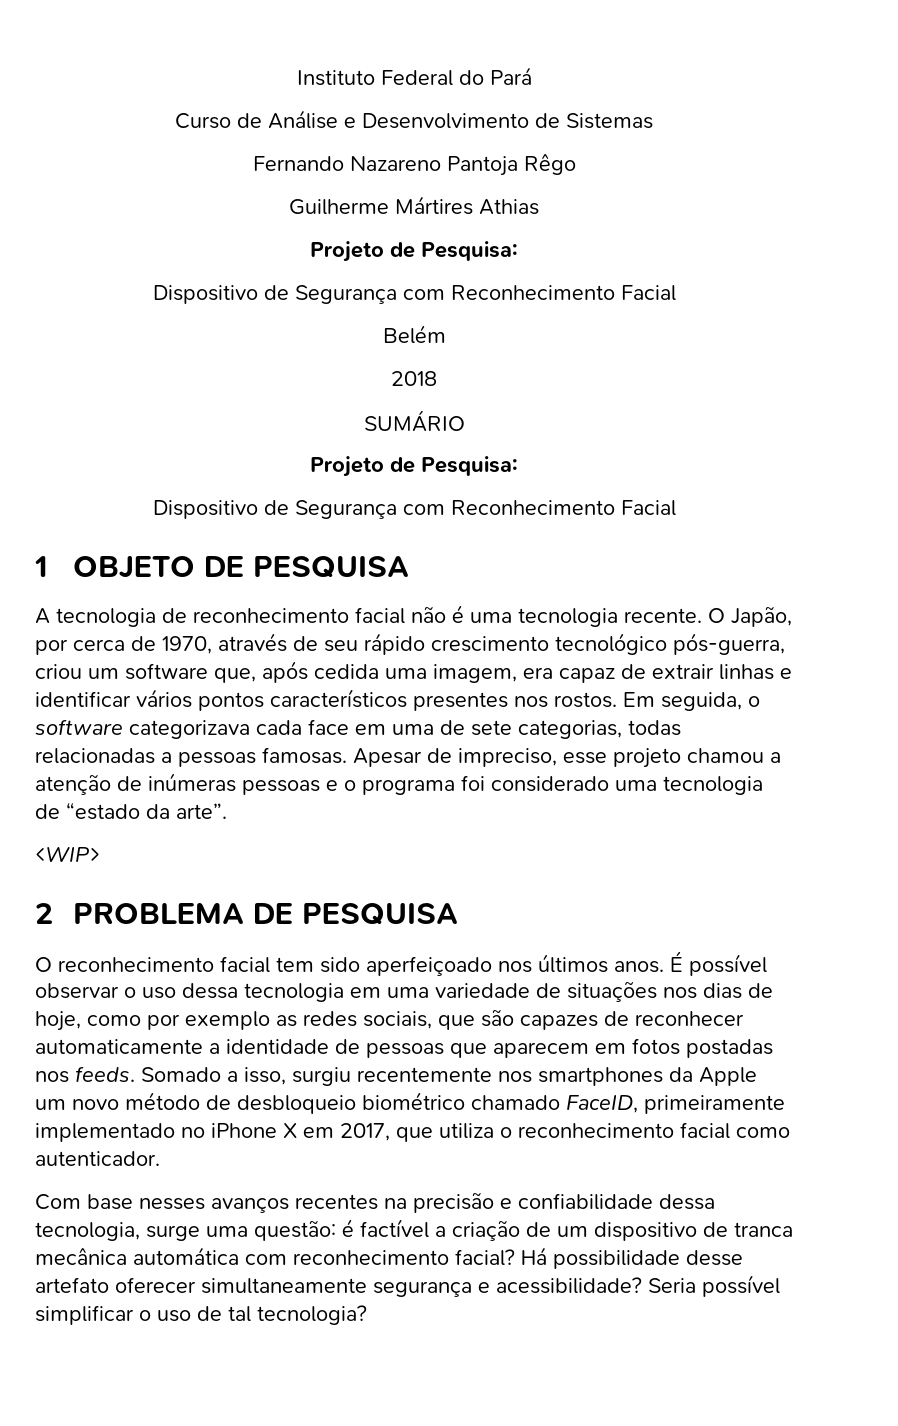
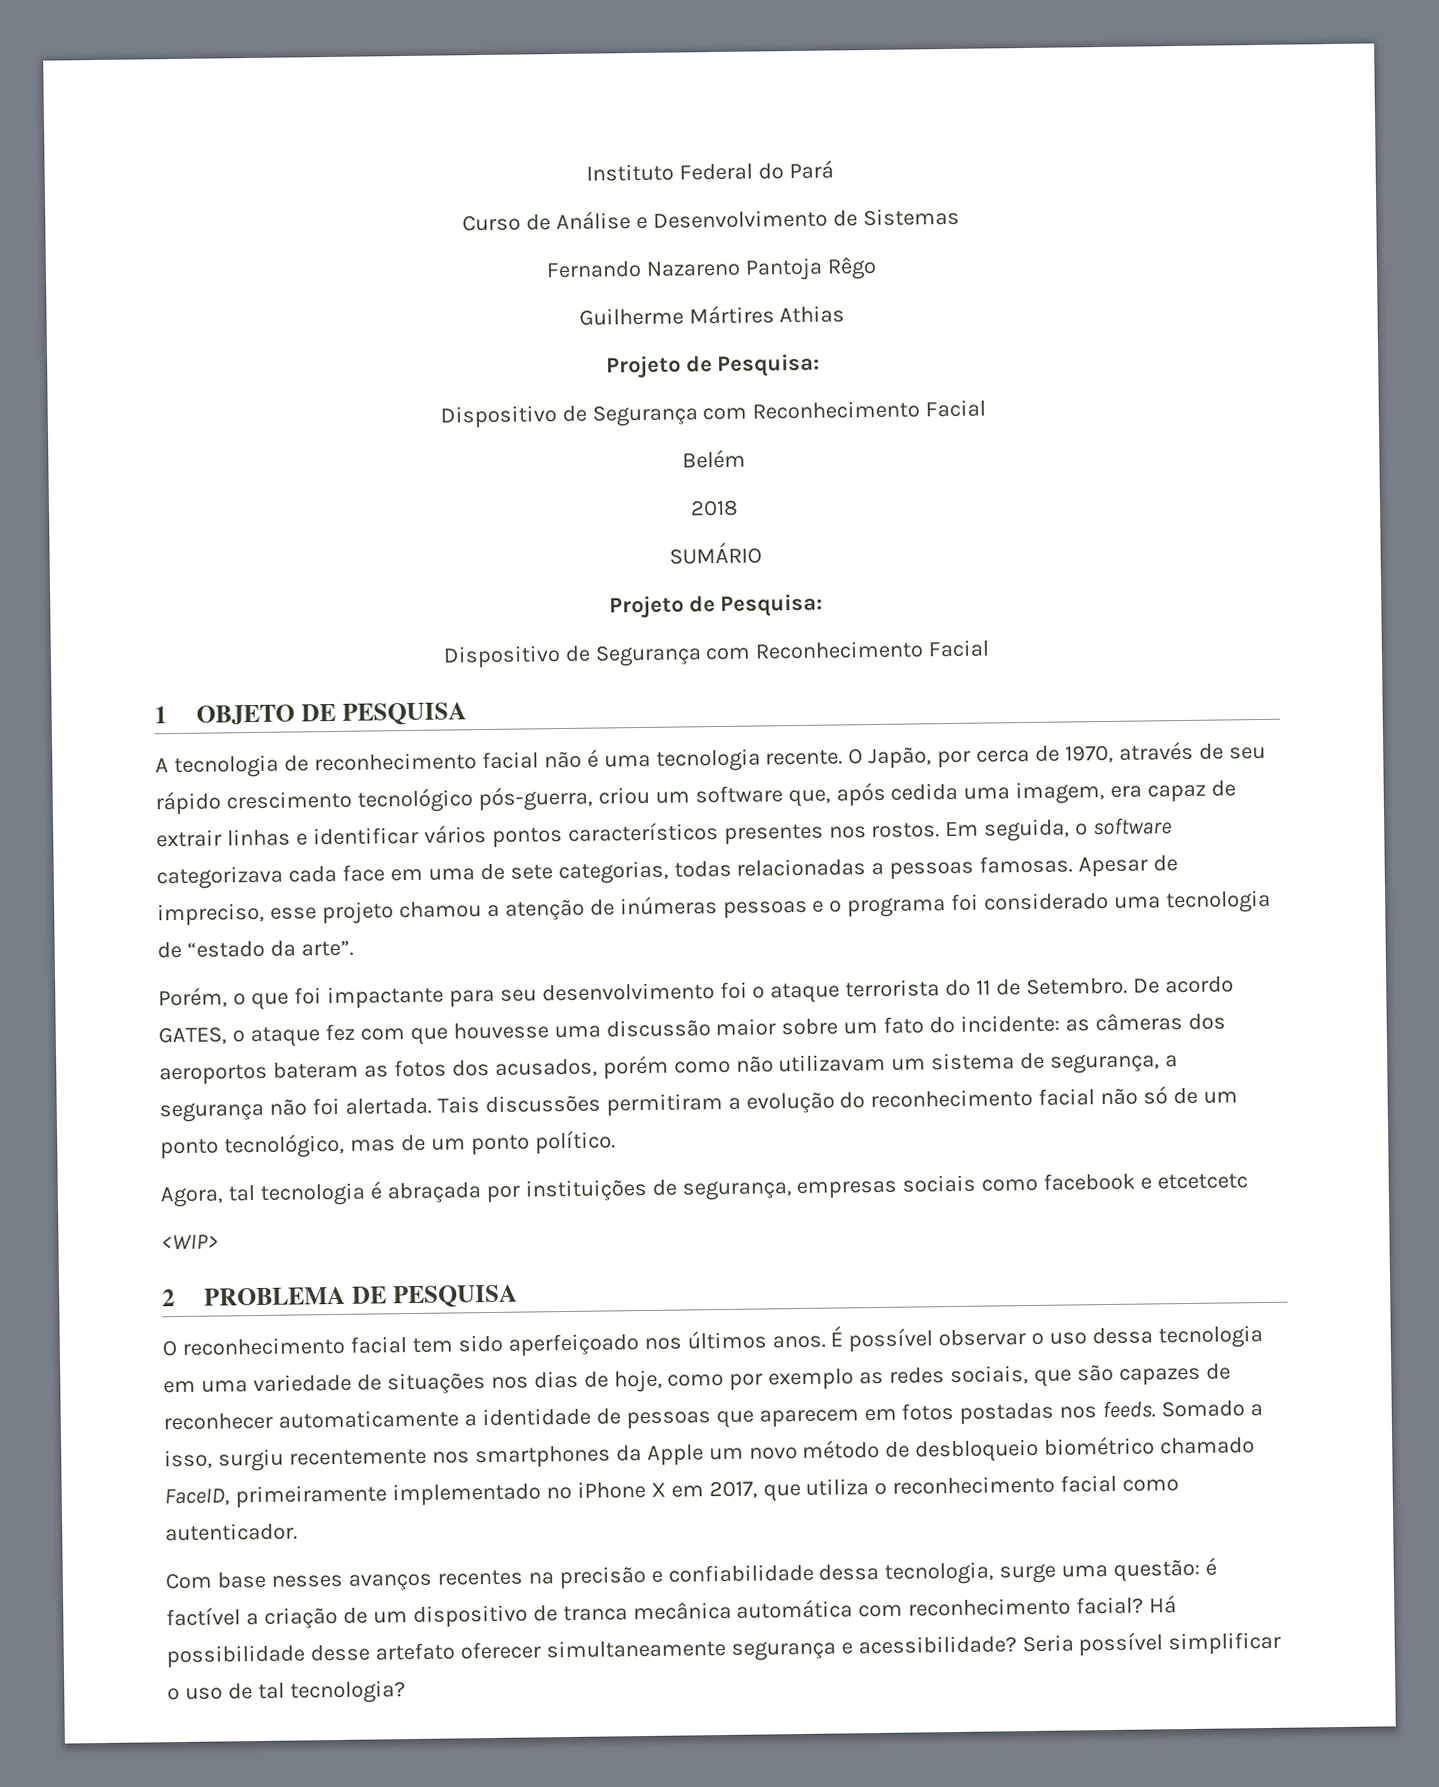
(227, 811) none -> [158,976,1234,1011] [158,1012,1226,1048] [159,1052,1179,1086] [159,1086,1239,1123] [160,1130,616,1160] [160,1172,1249,1208] // Porém, o que foi impactante para seu desenvolvimento foi o ataque terrorista do 11 de Setembro. De acordo GATES, o ataque fez com que houvesse uma discussão maior sobre um fato do incidente: as câmeras dos aeroportos bateram as fotos dos acusados, porém como não utilizavam um sistema de segurança, a segurança não foi alertada. Tais discussões permitiram a evolução do reconhecimento facial não só de um ponto tecnológico, mas de um ponto político. // Agora, tal tecnologia é abraçada por instituições de segurança, empresas sociais como facebook e etcetcetc

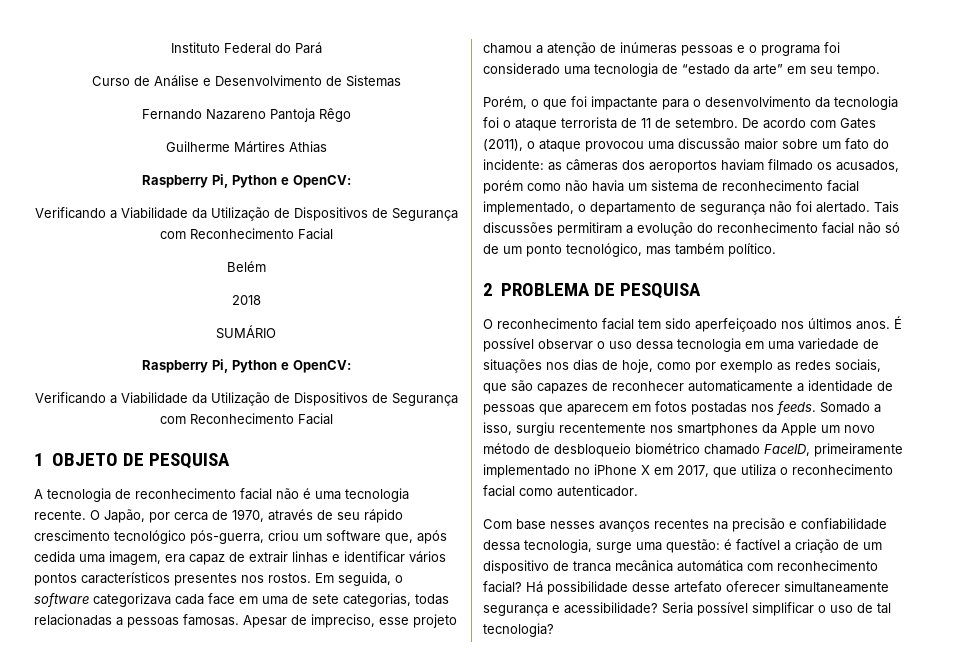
[605,353,821,379] [439,405,557,429] Projeto de Pesquisa: // Dispositivo -> [141,174,351,188] [34,207,368,221] Raspberry Pi, Python e OpenCV: // Verificando a Viabilidade da Utilização de Dispositivos
[608,593,824,619] [442,645,561,669] Projeto de Pesquisa: // Dispositivo -> [141,359,351,373] [34,392,368,406] Raspberry Pi, Python e OpenCV: // Verificando a Viabilidade da Utilização de Dispositivos
[300,940,354,957] arte”. -> [753,64,880,77] arte” em seu tempo.
[499,982,715,1002] seu desenvolvimento -> [693,96,898,110] o desenvolvimento da tecnologia
[945,979,972,997] do -> [621,118,637,128] de
[1026,977,1129,996] Setembro. -> [675,118,738,128] setembro.
[158,1022,549,1048] GATES, o ataque fez com que houvesse -> [810,118,876,129] [483,139,644,152] com Gates (2011), o ataque provocou
[272,1059,490,1079] bateram as fotos dos -> [721,159,832,171] haviam filmado os
[778,1053,887,1073] utilizavam -> [592,180,624,192] havia
[1050,1053,1179,1074] segurança, a -> [722,180,859,192] [483,201,696,215] reconhecimento facial implementado, o departamento de
[344,1097,432,1115] alertada. -> [816,202,870,213] alertado.
[400,1130,616,1156] [160,1172,1249,1208] [161,1234,219,1250] de um ponto político. // Agora, tal tecnologia é abraçada por instituições de segurança, empresas sociais como facebook e etcetcetc // <WIP> -> [675,243,776,257] também político.

